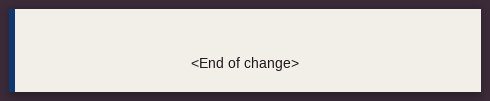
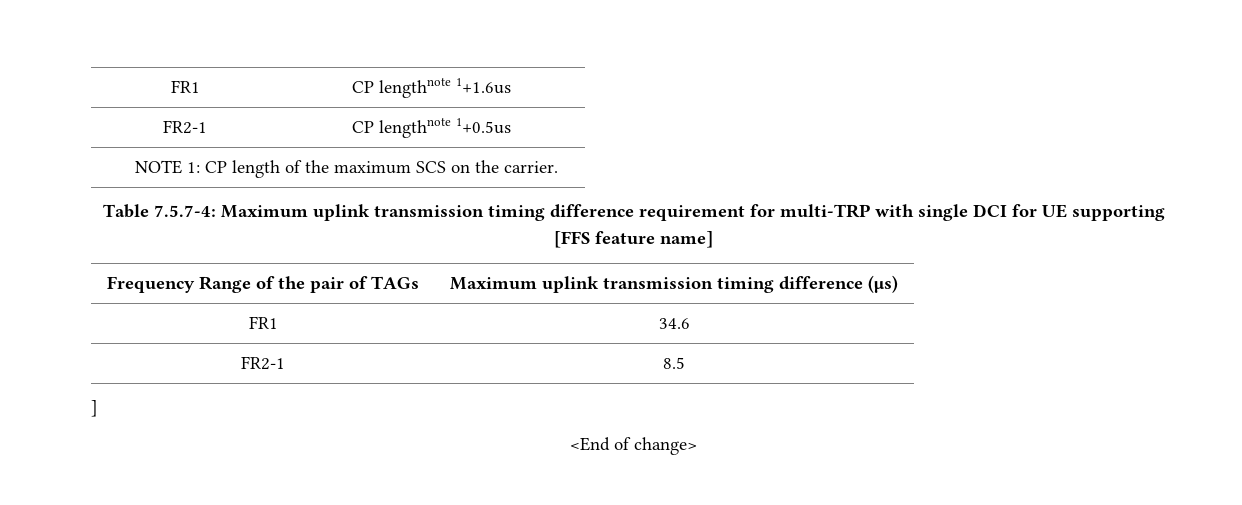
(191, 62) none -> [170,80,200,93] [352,78,511,98] [163,120,207,134] [352,118,511,138] [135,160,559,178] [102,204,1165,221] [554,231,713,248] [107,276,419,293] [450,275,898,293] [248,316,278,329] [658,318,690,329] [241,356,285,370] [663,357,685,369] [91,400,98,417] FR1 | CP lengthnote 1+1.6us // FR2-1 | CP lengthnote 1+0.5us // NOTE 1: CP length of the maximum SCS on the carrier. // Table 7.5.7-4: Maximum uplink transmission timing difference requirement for multi-TRP with single DCI for UE supporting [FFS feature name] // Frequency Range of the pair of TAGs | Maximum uplink transmission timing difference (µs) // FR1 | 34.6 // FR2-1 | 8.5 // ] //

